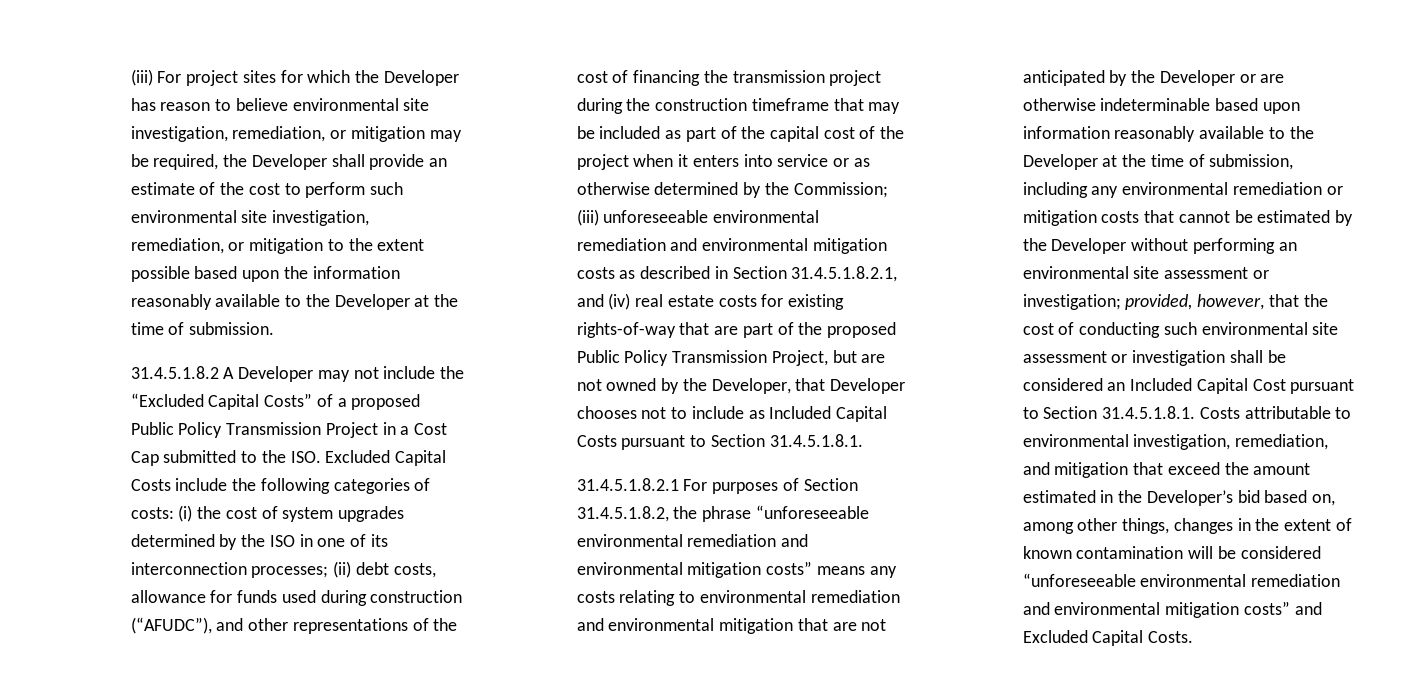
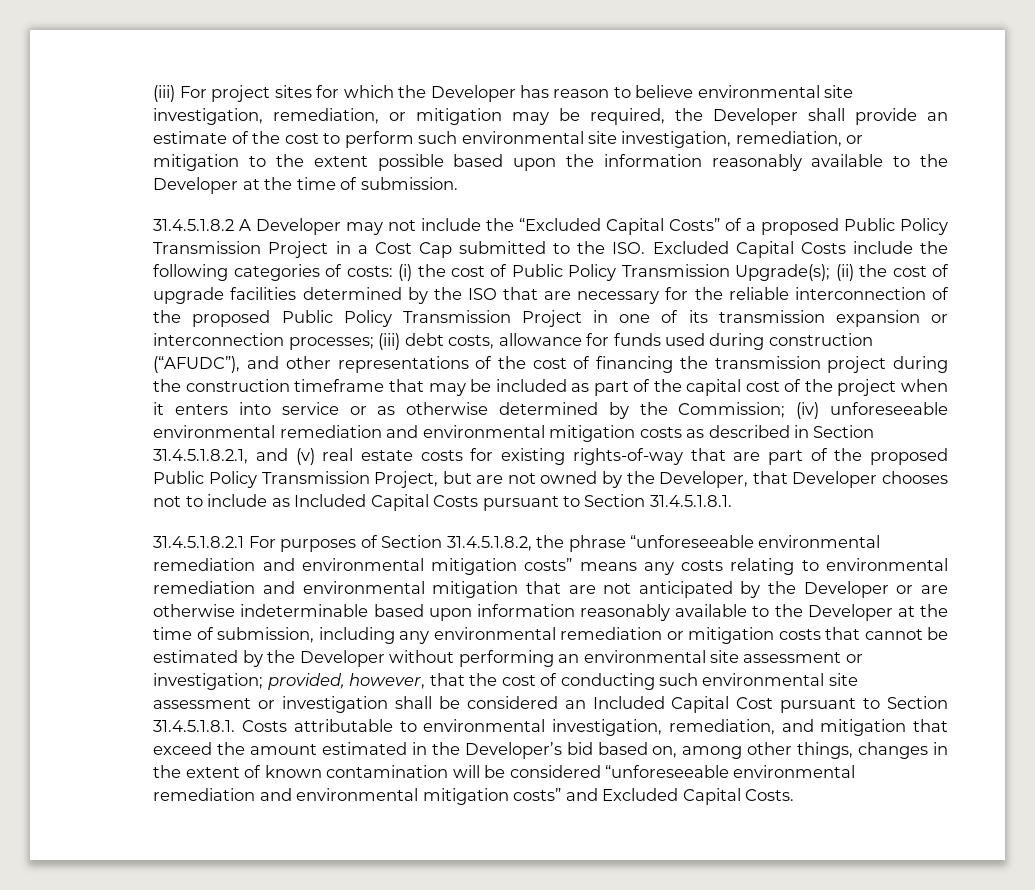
[282,506,405,522] [130,534,295,550] system upgrades determined by the ISO -> [511,264,950,281] [153,287,949,304] [153,310,583,327] Public Policy Transmission Upgrade(s); (ii) the cost of upgrade facilities determined by the ISO that are necessary for the reliable interconnection of the proposed Public Policy Transmission Project
(388, 540) none -> [718,310,949,327] transmission expansion or
[333,561,352,578] (ii) -> [378,333,401,350] (iii)
[576,209,599,226] (iii) -> [796,402,820,419] (iv)
[608,293,631,310] (iv) -> [295,448,315,465] (v)

